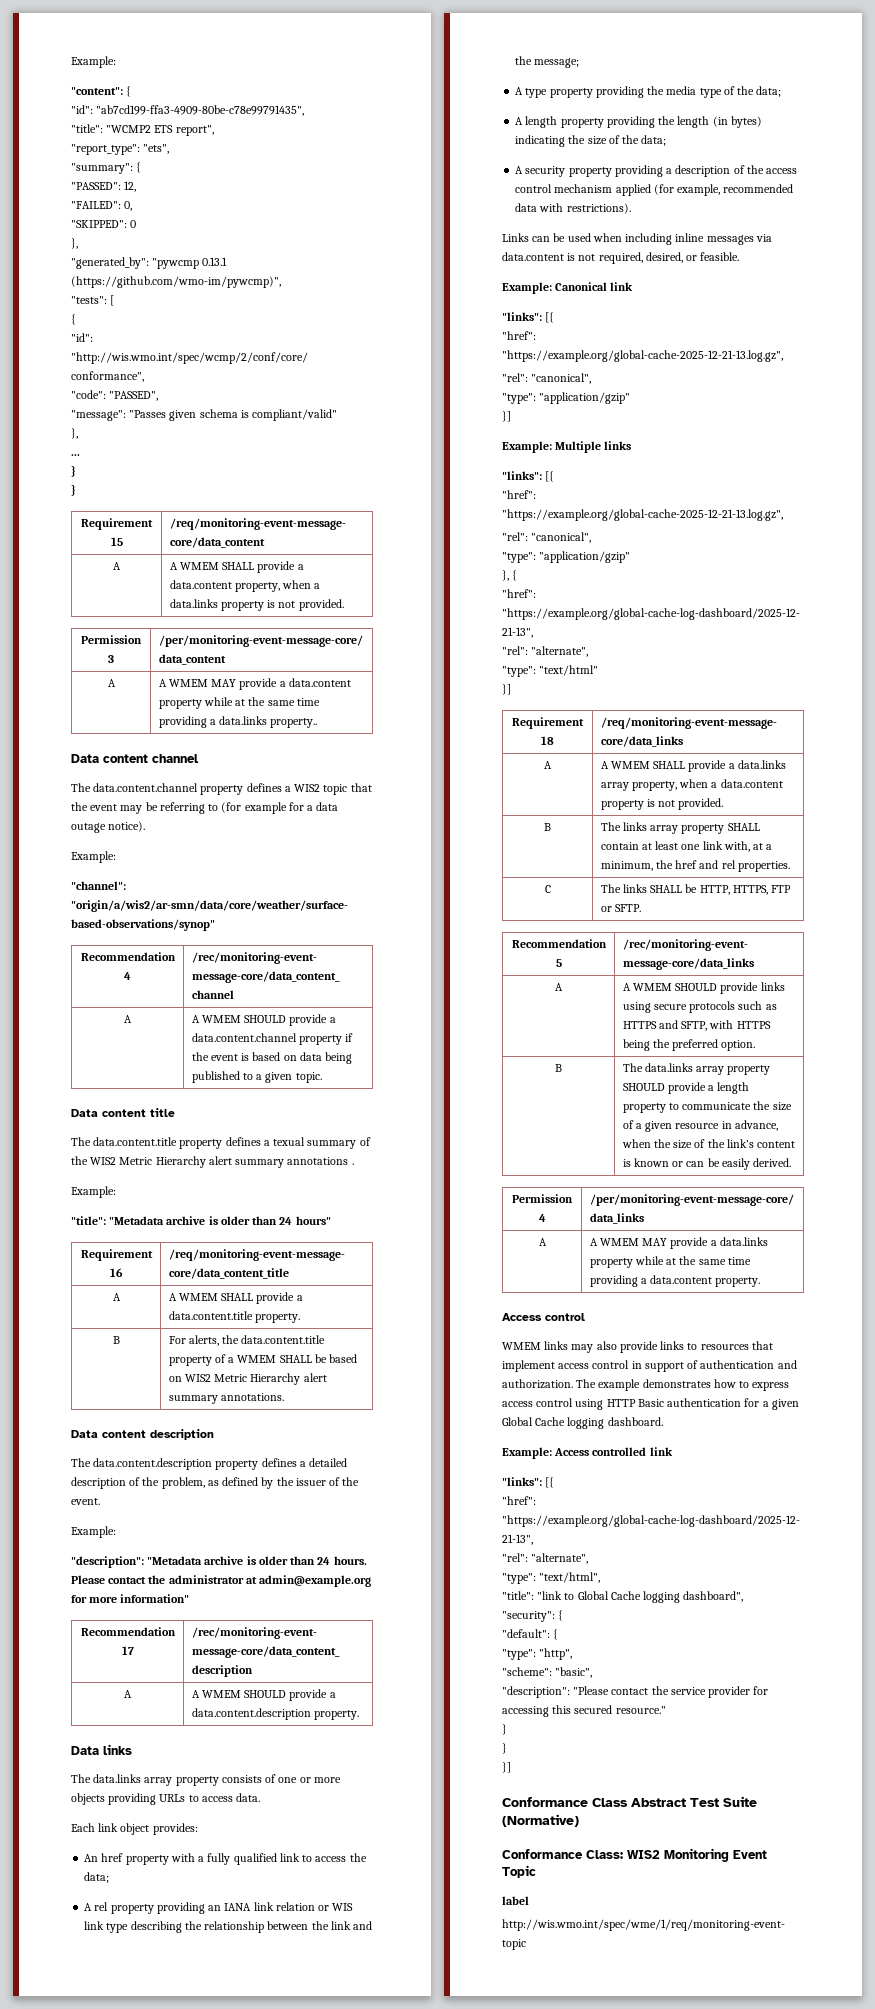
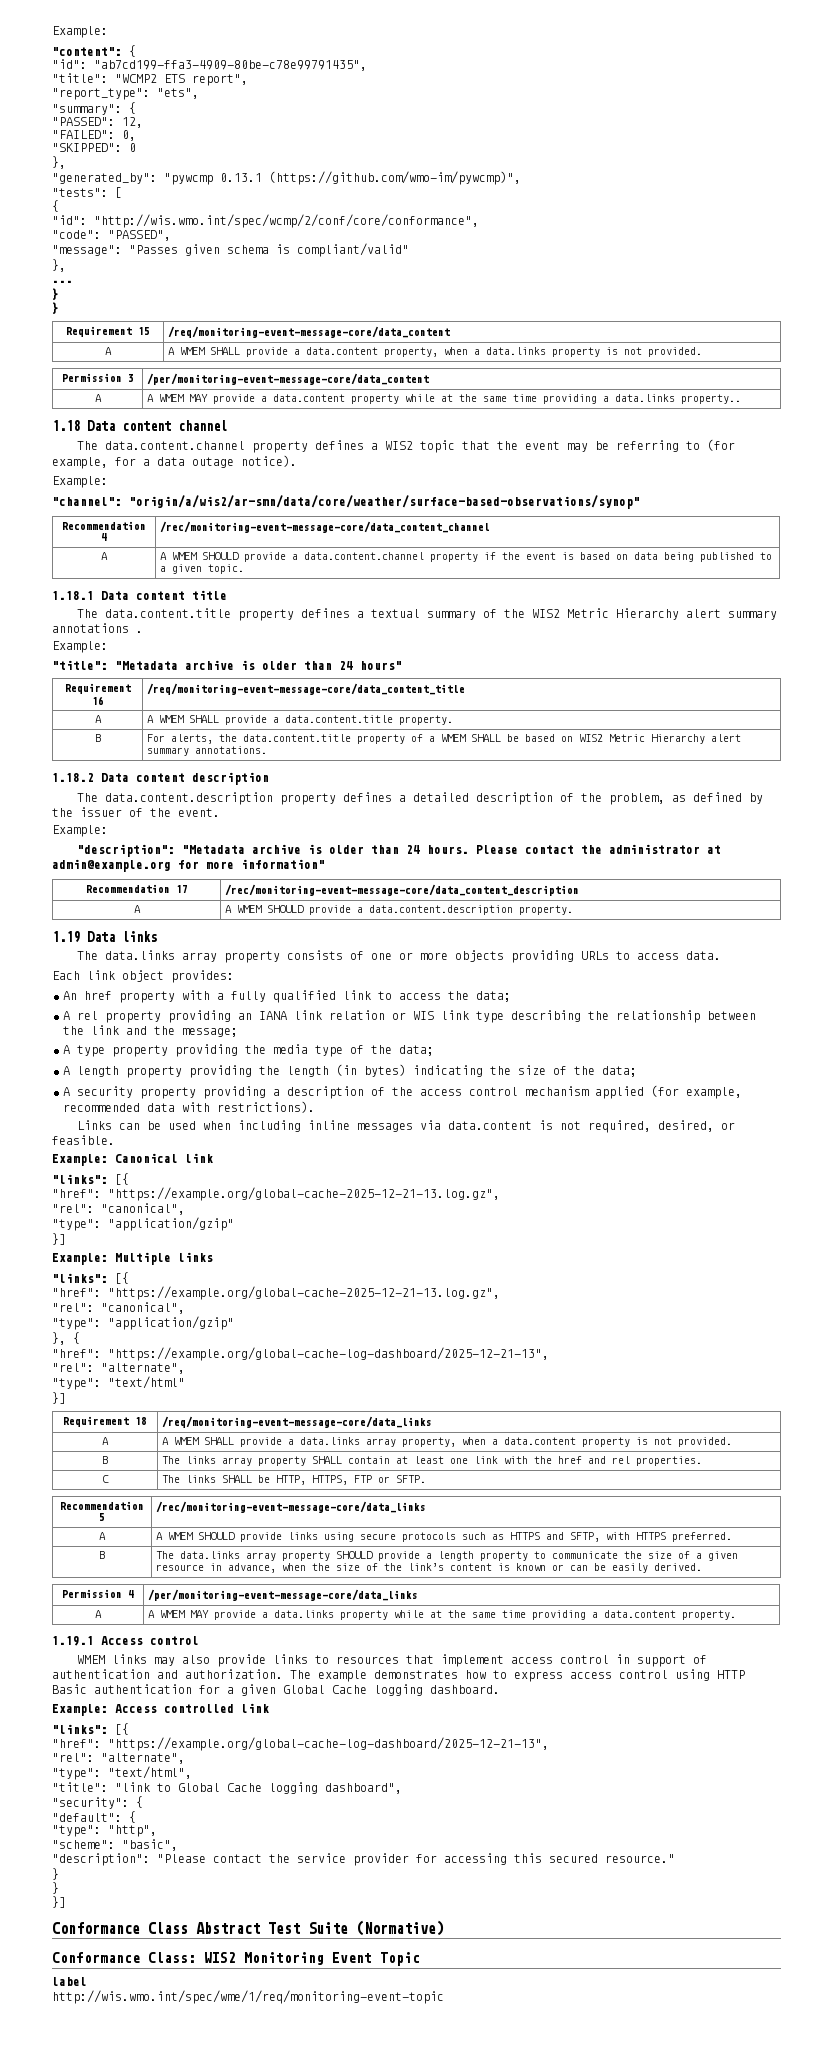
(318, 723) none -> [52,420,80,431] 1.18
[244,802,287,814] example -> [52,457,108,469] example,
(322, 1077) none -> [52,591,94,600] 1.18.1
[273,1137,306,1146] texual -> [371,609,421,618] textual
(284, 1397) none -> [52,773,94,782] 1.18.2
(359, 1715) none -> [52,931,80,943] 1.19
[723,841,773,852] [600,861,653,871] with, at a minimum, -> [503,1456,528,1464] with
[622,1039,756,1051] being the preferred option. -> [671,1532,732,1542] preferred.
(761, 1282) none -> [52,1636,94,1646] 1.19.1

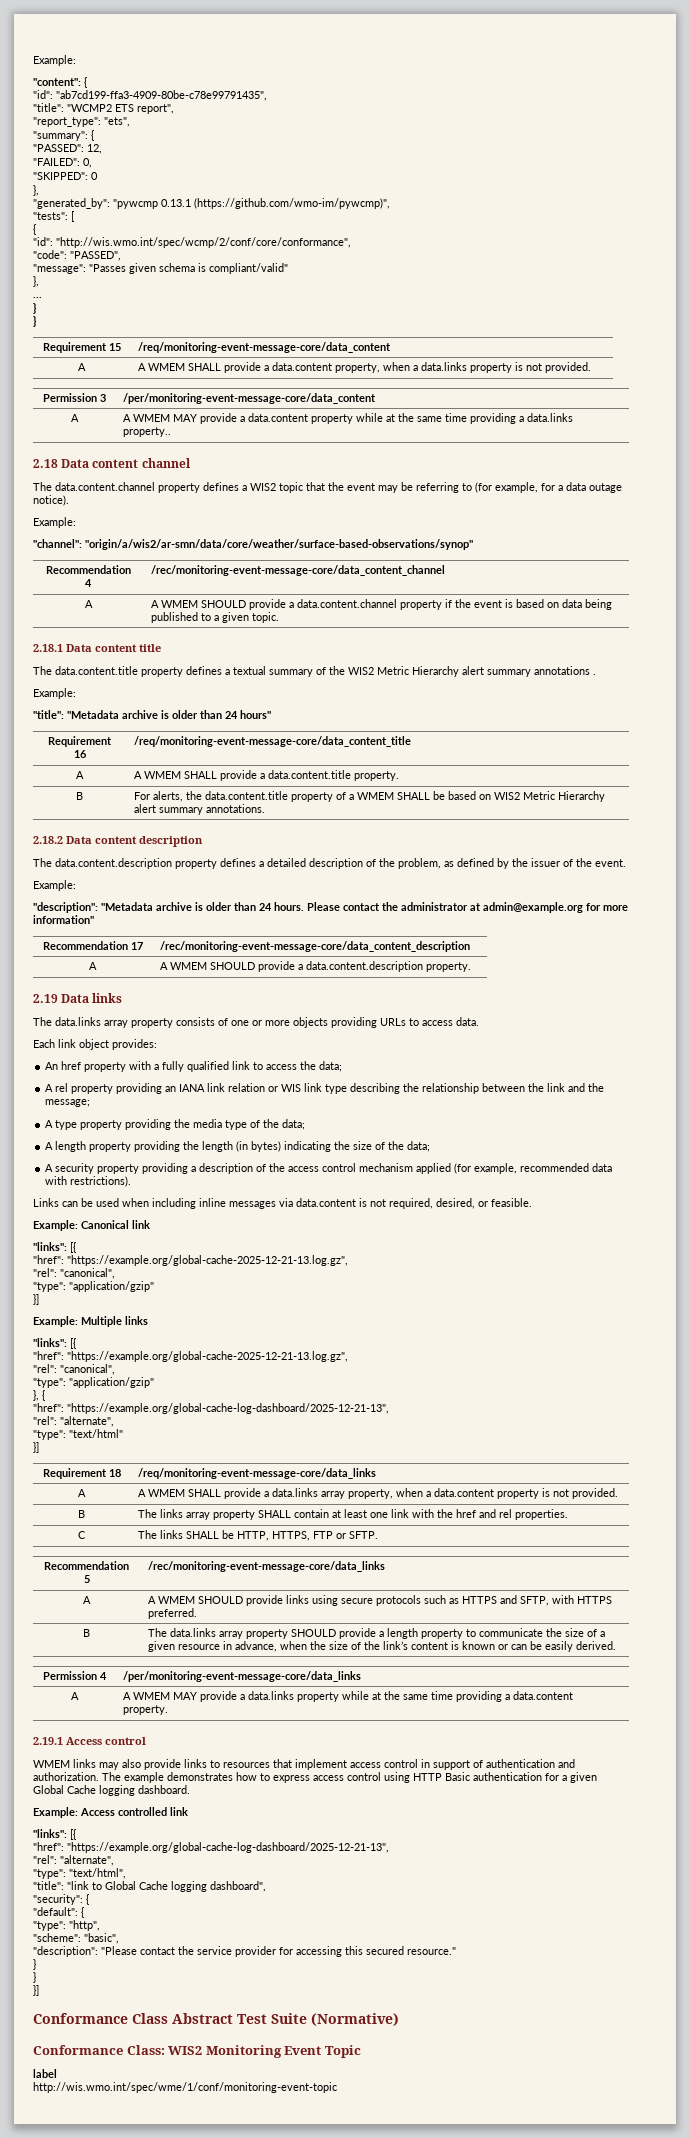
[52,420,80,431] 1.18 -> [33,459,58,468] 2.18
[52,591,94,600] 1.18.1 -> [33,644,63,652] 2.18.1
[52,773,94,782] 1.18.2 -> [33,836,63,844] 2.18.2
[52,931,80,943] 1.19 -> [33,994,58,1003] 2.19
[52,1636,94,1646] 1.19.1 -> [33,1737,63,1745] 2.19.1
[52,1990,444,2004] http://wis.wmo.int/spec/wme/1/req/monitoring-event-topic -> [33,2082,337,2093] http://wis.wmo.int/spec/wme/1/conf/monitoring-event-topic

